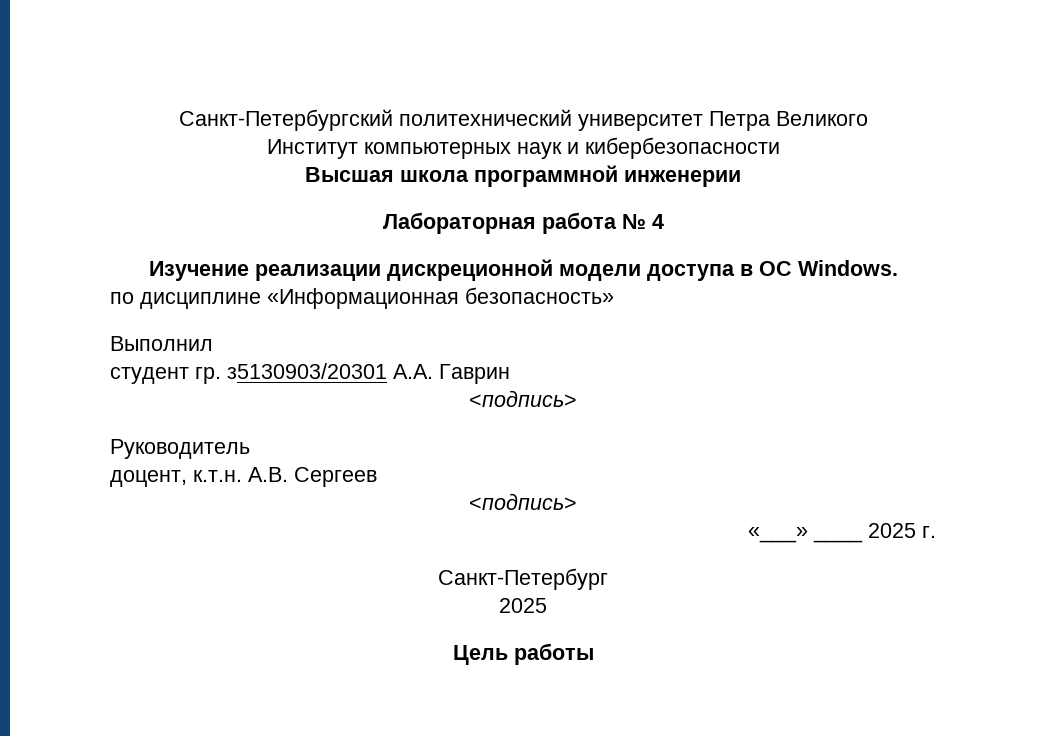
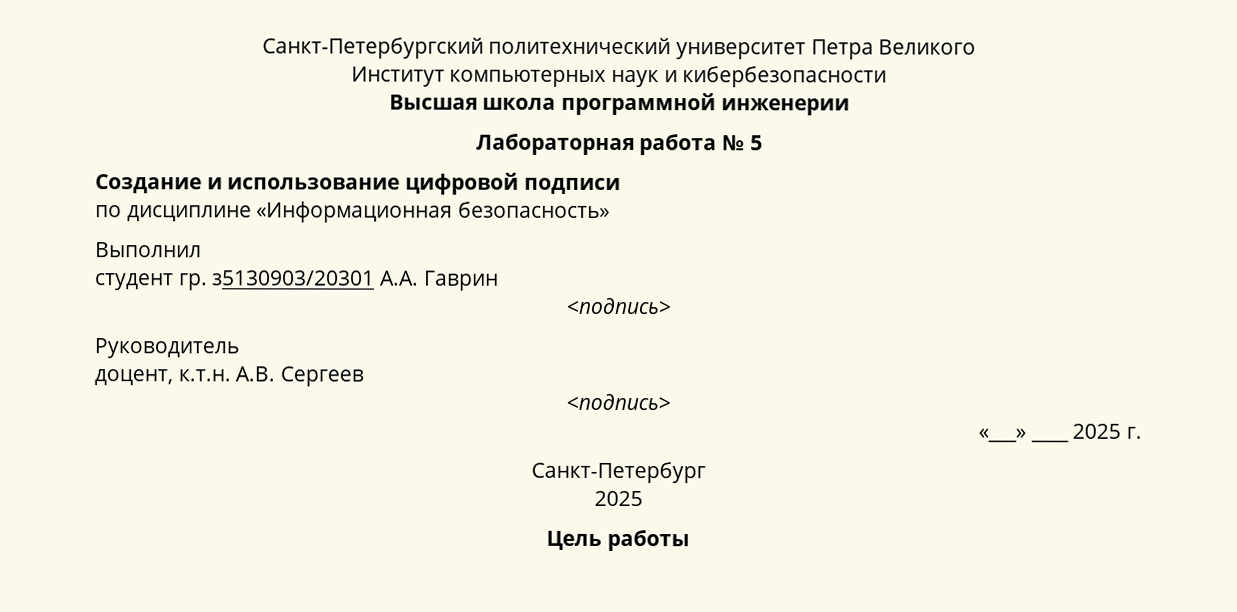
[651,214,664,229] [148,259,898,281] 4 // Изучение реализации дискреционной модели доступа в ОС Windows. -> [749,135,763,151] [95,172,621,195] 5 // Создание и использование цифровой подписи

